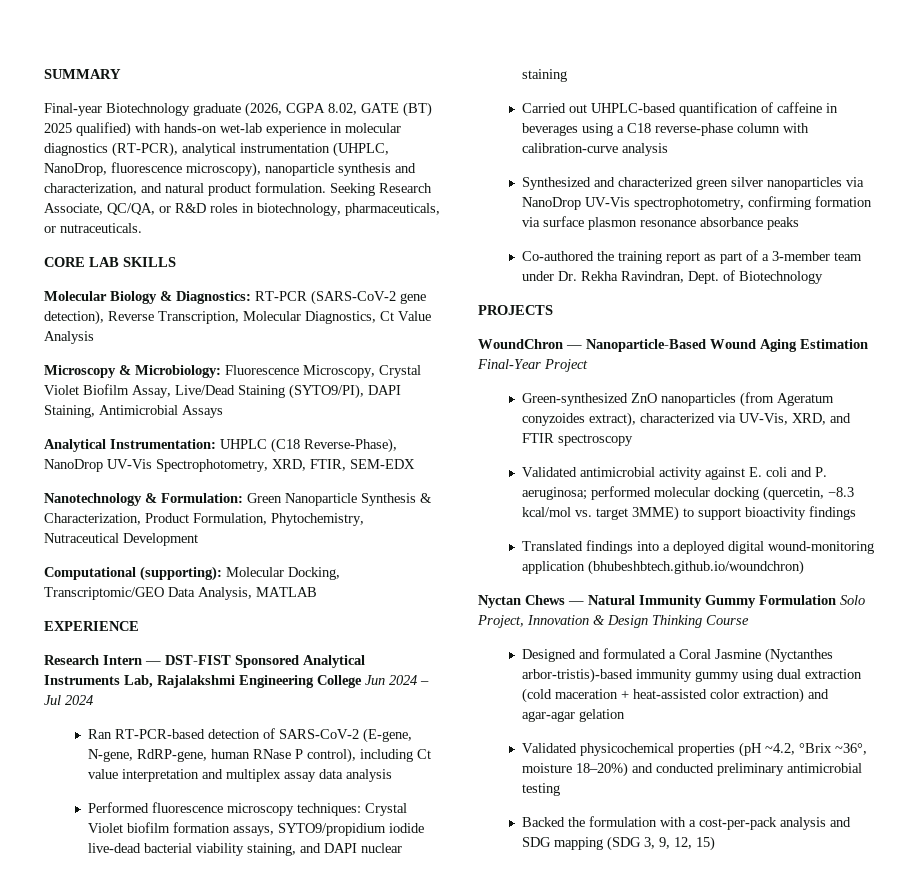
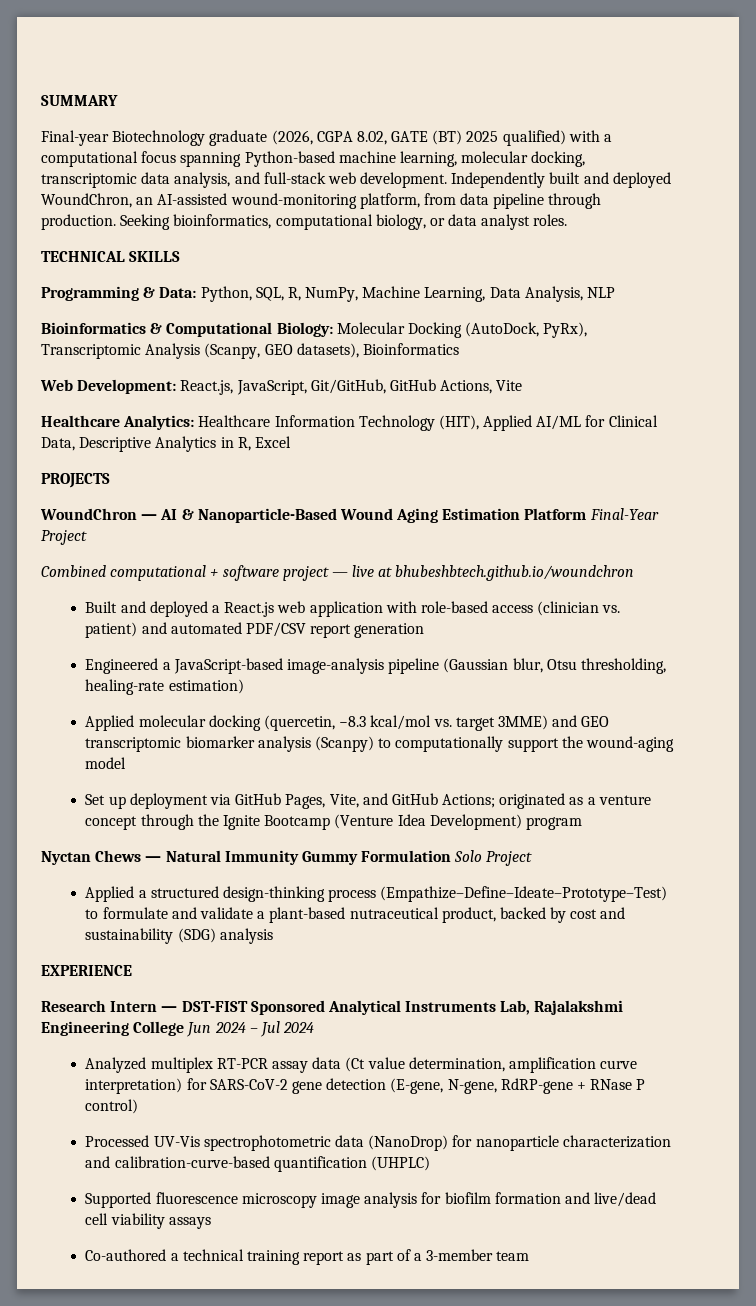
[164,123,401,136] [44,142,389,157] [44,162,416,177] [44,182,432,196] [44,203,440,216] [44,223,142,233] [44,257,176,267] [44,290,426,305] [44,310,431,325] [44,331,94,344] [44,365,421,378] [44,384,401,399] [44,405,223,418] [44,438,397,453] [44,459,415,472] [44,493,432,506] [44,513,364,526] [44,533,198,546] [44,566,340,581] [44,587,317,600] hands-on wet-lab experience in molecular diagnostics (RT-PCR), analytical instrumentation (UHPLC, NanoDrop, fluorescence microscopy), nanoparticle synthesis and characterization, and natural product formulation. Seeking Research Associate, QC/QA, or R&D roles in biotechnology, pharmaceuticals, or nutraceuticals. // CORE LAB SKILLS // Molecular Biology & Diagnostics: RT-PCR (SARS-CoV-2 gene detection), Reverse Transcription, Molecular Diagnostics, Ct Value Analysis // Microscopy & Microbiology: Fluorescence Microscopy, Crystal Violet Biofilm Assay, Live/Dead Staining (SYTO9/PI), DAPI Staining, Antimicrobial Assays // Analytical Instrumentation: UHPLC (C18 Reverse-Phase), NanoDrop UV-Vis Spectrophotometry, XRD, FTIR, SEM-EDX // Nanotechnology & Formulation: Green Nanoparticle Synthesis & Characterization, Product Formulation, Phytochemistry, Nutraceutical Development // Computational (supporting): Molecular Docking, Transcriptomic/GEO Data Analysis, MATLAB -> [604,134,613,142] [41,151,586,167] [41,172,671,188] [41,193,602,209] [41,214,568,230] [41,251,181,262] [41,286,616,302] [41,322,588,338] [41,343,459,359] [40,379,523,395] [41,415,658,431] [41,436,291,452] [41,473,110,488] [40,508,659,523] [41,530,87,545] [41,565,635,581] [85,601,621,617] [85,622,425,638] [85,658,666,674] [85,679,244,695] [85,715,610,731] [85,736,674,752] [85,757,127,769] [85,793,651,809] [85,814,582,830] [41,850,533,866] [85,886,668,902] [85,907,626,923] [85,928,273,944] a computational focus spanning Python-based machine learning, molecular docking, transcriptomic data analysis, and full-stack web development. Independently built and deployed WoundChron, an AI-assisted wound-monitoring platform, from data pipeline through production. Seeking bioinformatics, computational biology, or data analyst roles. // TECHNICAL SKILLS // Programming & Data: Python, SQL, R, NumPy, Machine Learning, Data Analysis, NLP // Bioinformatics & Computational Biology: Molecular Docking (AutoDock, PyRx), Transcriptomic Analysis (Scanpy, GEO datasets), Bioinformatics // Web Development: React.js, JavaScript, Git/GitHub, GitHub Actions, Vite // Healthcare Analytics: Healthcare Information Technology (HIT), Applied AI/ML for Clinical Data, Descriptive Analytics in R, Excel // PROJECTS // WoundChron — AI & Nanoparticle-Based Wound Aging Estimation Platform Final-Year Project // Combined computational + software project — live at bhubeshbtech.github.io/woundchron // Built and deployed a React.js web application with role-based access (clinician vs. patient) and automated PDF/CSV report generation // Engineered a JavaScript-based image-analysis pipeline (Gaussian blur, Otsu thresholding, healing-rate estimation) // Applied molecular docking (quercetin, −8.3 kcal/mol vs. target 3MME) and GEO transcriptomic biomarker analysis (Scanpy) to computationally support the wound-aging model // Set up deployment via GitHub Pages, Vite, and GitHub Actions; originated as a venture concept through the Ignite Bootcamp (Venture Idea Development) program // Nyctan Chews — Natural Immunity Gummy Formulation Solo Project // Applied a structured design-thinking process (Empathize–Define–Ideate–Prototype–Test) to formulate and validate a plant-based nutraceutical product, backed by cost and sustainability (SDG) analysis
[87,728,412,743] [87,748,431,763] [87,769,392,782] [87,802,407,816] [87,822,424,836] [87,843,402,856] [521,69,567,82] [521,102,838,116] [521,123,809,136] [521,143,668,156] [521,177,864,190] [521,196,872,210] [521,216,799,230] Ran RT-PCR-based detection of SARS-CoV-2 (E-gene, N-gene, RdRP-gene, human RNase P control), including Ct value interpretation and multiplex assay data analysis // Performed fluorescence microscopy techniques: Crystal Violet biofilm formation assays, SYTO9/propidium iodide live-dead bacterial viability staining, and DAPI nuclear staining // Carried out UHPLC-based quantification of caffeine in beverages using a C18 reverse-phase column with calibration-curve analysis // Synthesized and characterized green silver nanoparticles via NanoDrop UV-Vis spectrophotometry, confirming formation via surface plasmon resonance absorbance peaks -> [85,1057,638,1073] [85,1078,646,1094] [85,1099,139,1114] [85,1135,671,1151] [85,1156,430,1172] [85,1192,657,1208] [85,1213,211,1229] Analyzed multiplex RT-PCR assay data (Ct value determination, amplification curve interpretation) for SARS-CoV-2 gene detection (E-gene, N-gene, RdRP-gene + RNase P control) // Processed UV-Vis spectrophotometric data (NanoDrop) for nanoparticle characterization and calibration-curve-based quantification (UHPLC) // Supported fluorescence microscopy image analysis for biofilm formation and live/dead cell viability assays
[596,251,614,261] the -> [170,1249,244,1261] a technical
[521,270,823,284] [478,305,553,315] [478,339,868,352] [477,359,588,372] [521,392,834,407] [521,412,851,427] [521,433,633,446] [521,467,827,480] [521,486,854,501] [521,506,856,521] [521,540,874,554] [521,560,804,575] [478,595,865,608] [477,615,749,628] [521,648,833,663] [521,668,862,683] [521,688,829,703] [521,709,625,722] [521,742,867,757] [521,762,862,777] [521,783,560,796] [521,816,851,830] [521,836,715,851] under Dr. Rekha Ravindran, Dept. of Biotechnology // PROJECTS // WoundChron — Nanoparticle-Based Wound Aging Estimation Final-Year Project // Green-synthesized ZnO nanoparticles (from Ageratum conyzoides extract), characterized via UV-Vis, XRD, and FTIR spectroscopy // Validated antimicrobial activity against E. coli and P. aeruginosa; performed molecular docking (quercetin, −8.3 kcal/mol vs. target 3MME) to support bioactivity findings // Translated findings into a deployed digital wound-monitoring application (bhubeshbtech.github.io/woundchron) // Nyctan Chews — Natural Immunity Gummy Formulation Solo Project, Innovation & Design Thinking Course // Designed and formulated a Coral Jasmine (Nyctanthes arbor-tristis)-based immunity gummy using dual extraction (cold maceration + heat-assisted color extraction) and agar-agar gelation // Validated physicochemical properties (pH ~4.2, °Brix ~36°, moisture 18–20%) and conducted preliminary antimicrobial testing // Backed the formulation with a cost-per-pack analysis and SDG mapping (SDG 3, 9, 12, 15) -> (530, 1256) none

